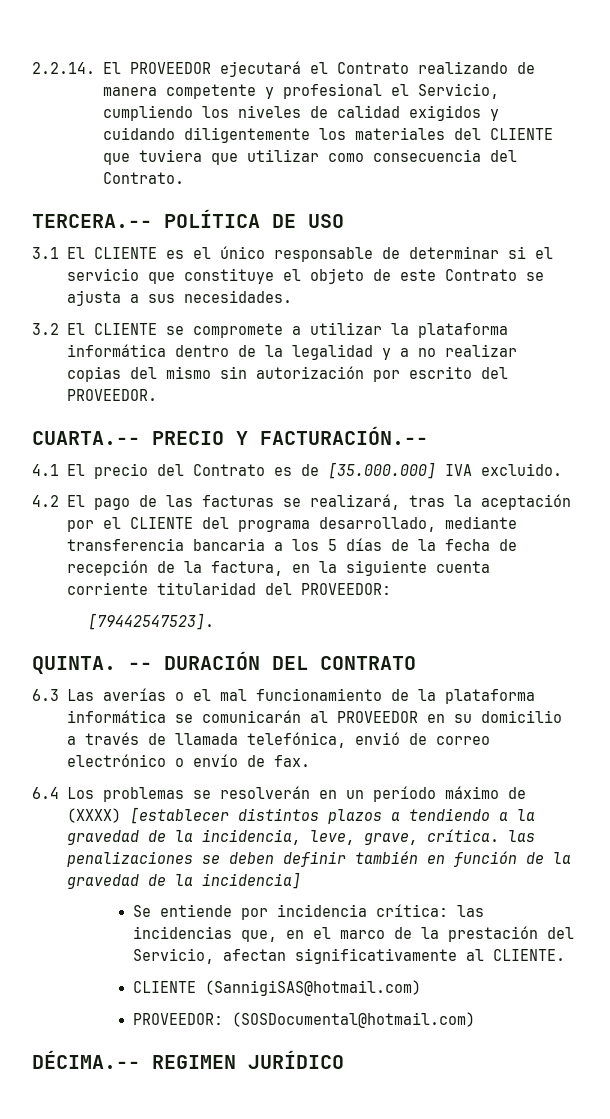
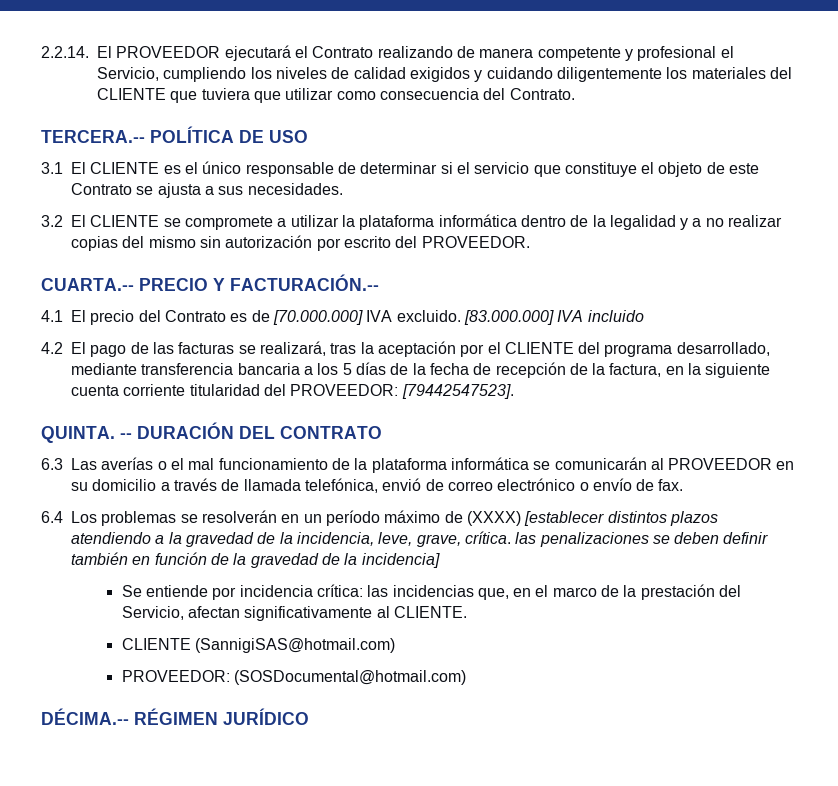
[327,462,436,479] [35.000.000] -> [272,310,363,325] [70.000.000]
(562, 469) none -> [463,310,644,325] [83.000.000] IVA incluido
(391, 589) // -> (399, 390) none
[390,808,490,821] a tendiendo -> [71,532,151,544] atendiendo
[152,1055,236,1069] REGIMEN -> [134,708,218,725] RÉGIMEN

